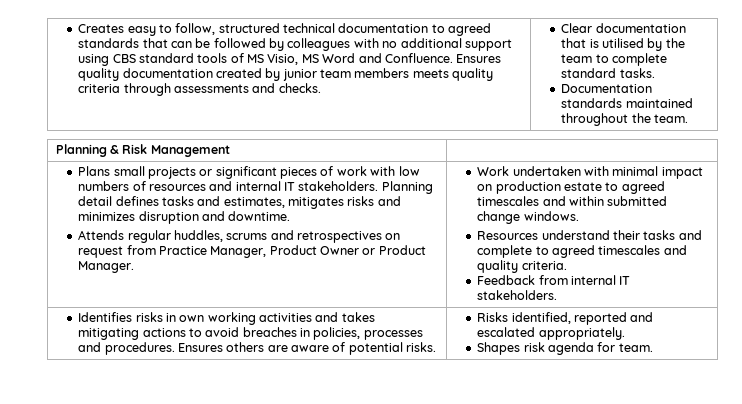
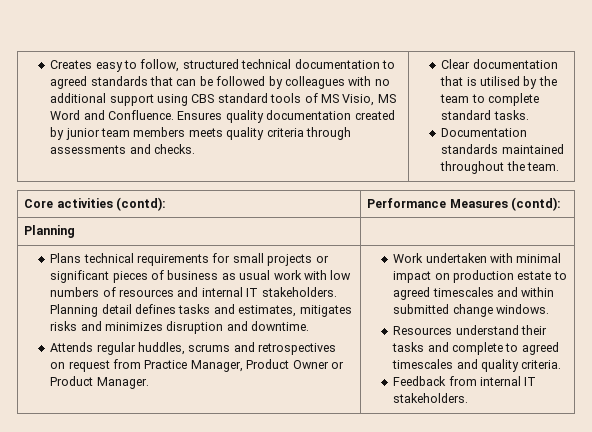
[55,144,230,157] [78,166,111,176] Planning & Risk Management | // Plans -> [24,197,167,211] [367,197,562,211] [24,225,76,238] [50,253,231,266] Core activities (contd): | Performance Measures (contd): // Planning | // Plans technical requirements for
(334, 171) none -> [167,270,271,280] business as usual
[78,312,375,325] [78,327,423,340] [78,342,437,355] [477,312,654,325] [477,327,625,340] [477,342,653,355] // Identifies risks in own working activities and takes mitigating actions to avoid breaches in policies, processes and procedures. Ensures others are aware of potential risks. | Risks identified, reported and escalated appropriately. // Shapes risk agenda for team. -> (469, 398) none

